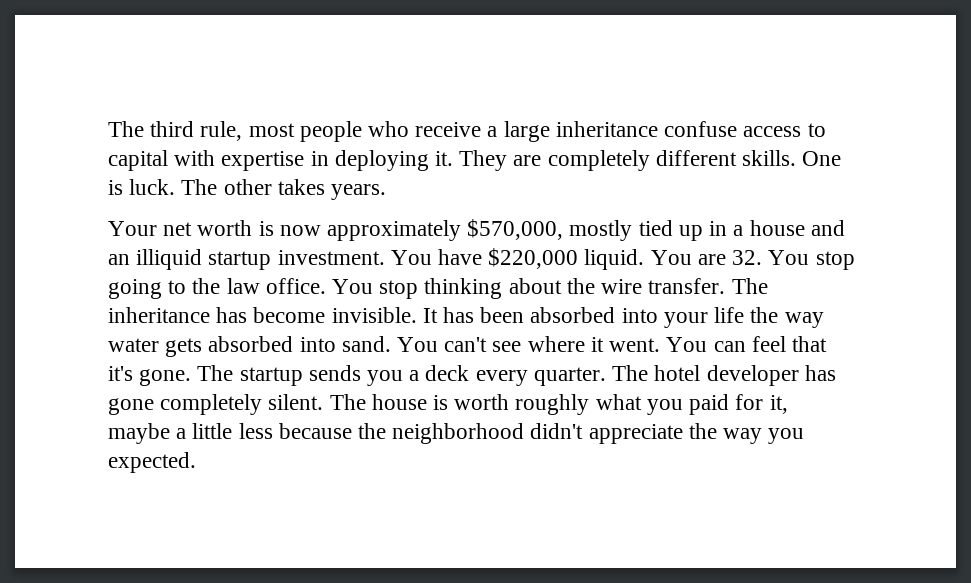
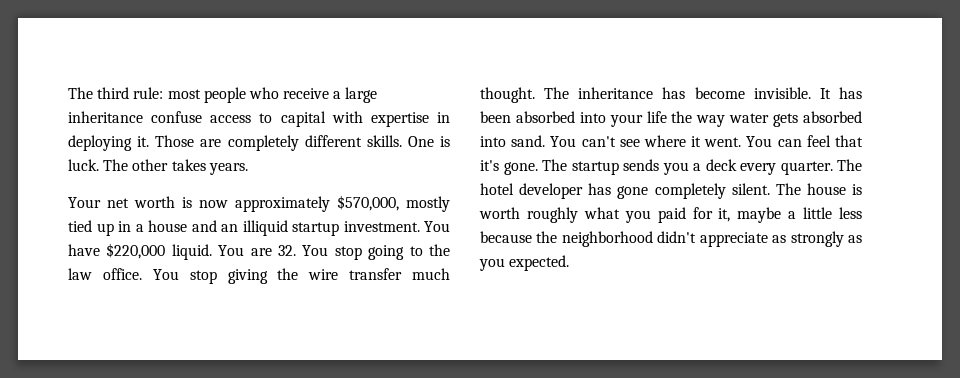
[200,121,243,141] rule, -> [133,87,164,99] rule:
[459,150,508,171] They -> [155,135,195,147] Those
[424,278,726,299] thinking about the wire transfer. -> [227,268,450,284] [480,87,535,103] giving the wire transfer much thought.
[688,423,763,444] the way -> [772,231,862,247] as strongly as

